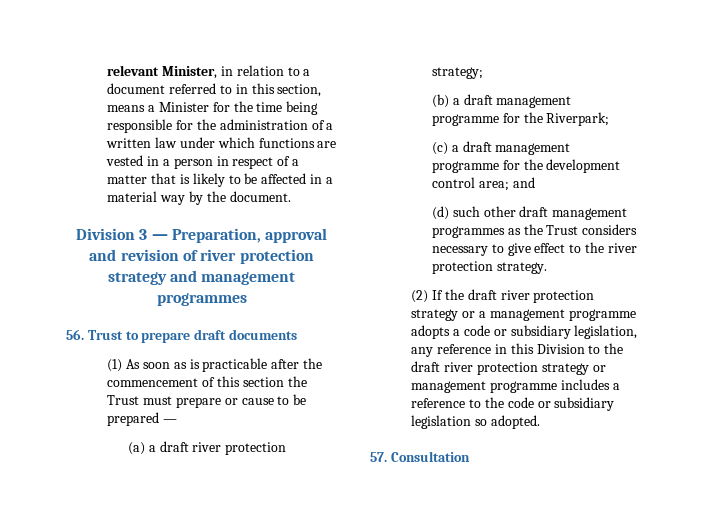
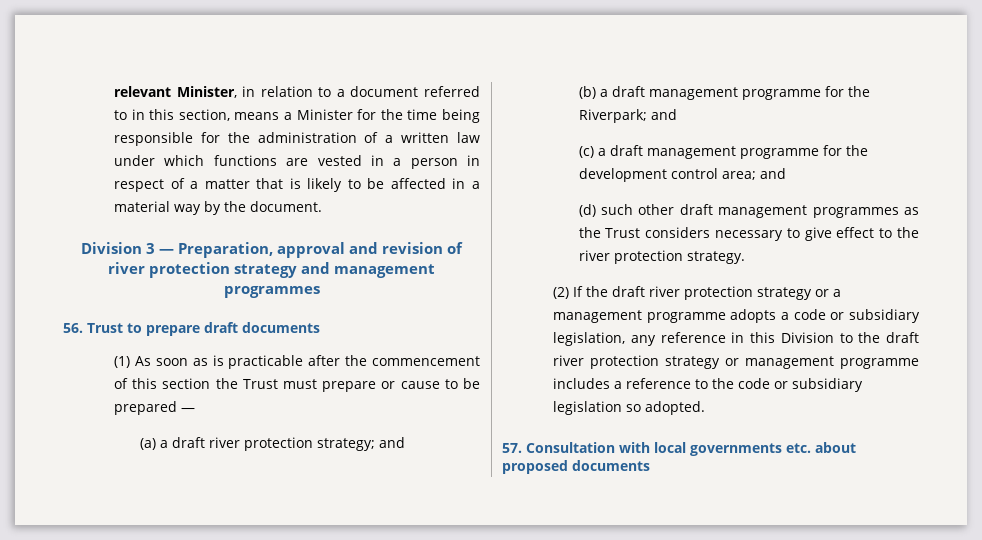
(484, 73) none -> [378,437,405,448] and
(610, 119) none -> [650,109,677,120] and
(470, 456) none -> [619,442,856,456] [502,460,650,474] with local governments etc. about proposed documents

